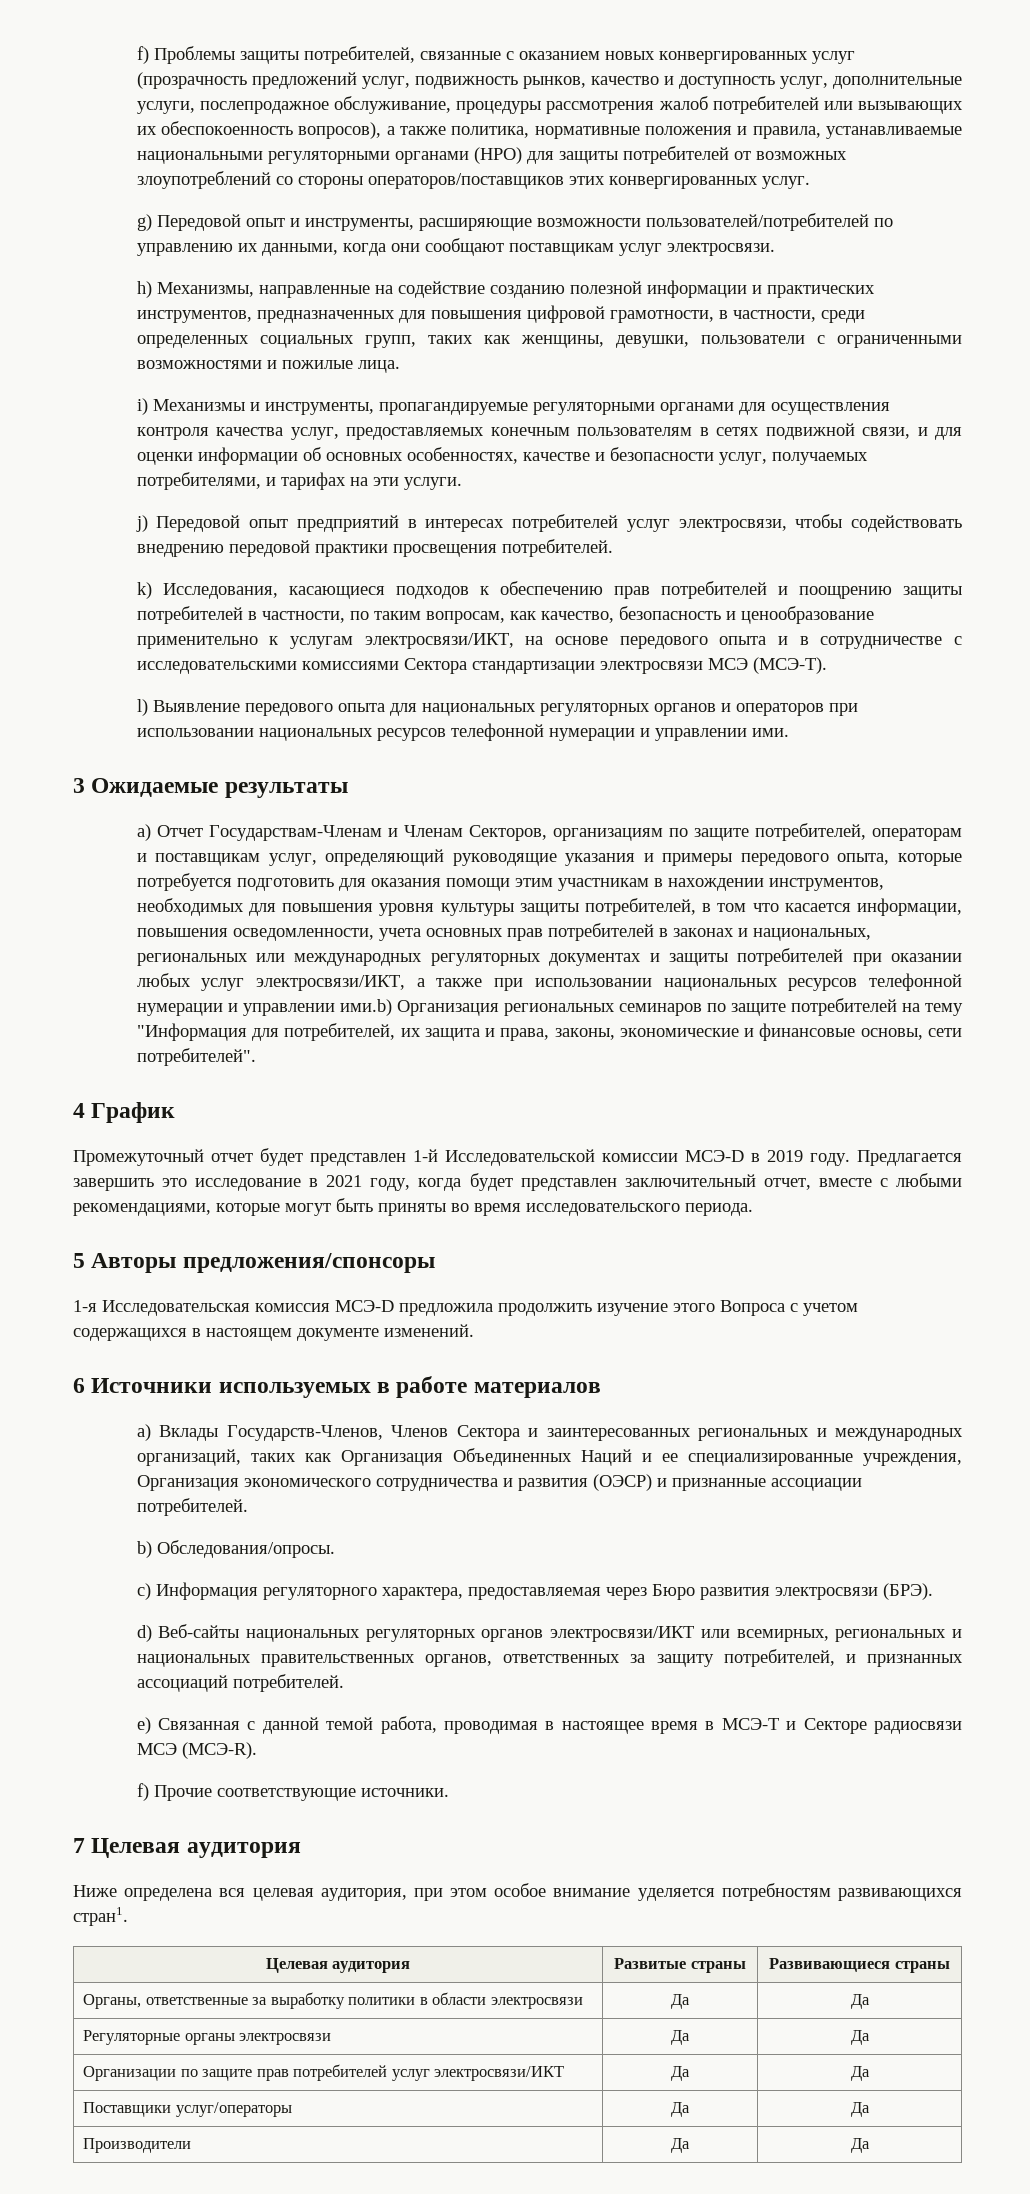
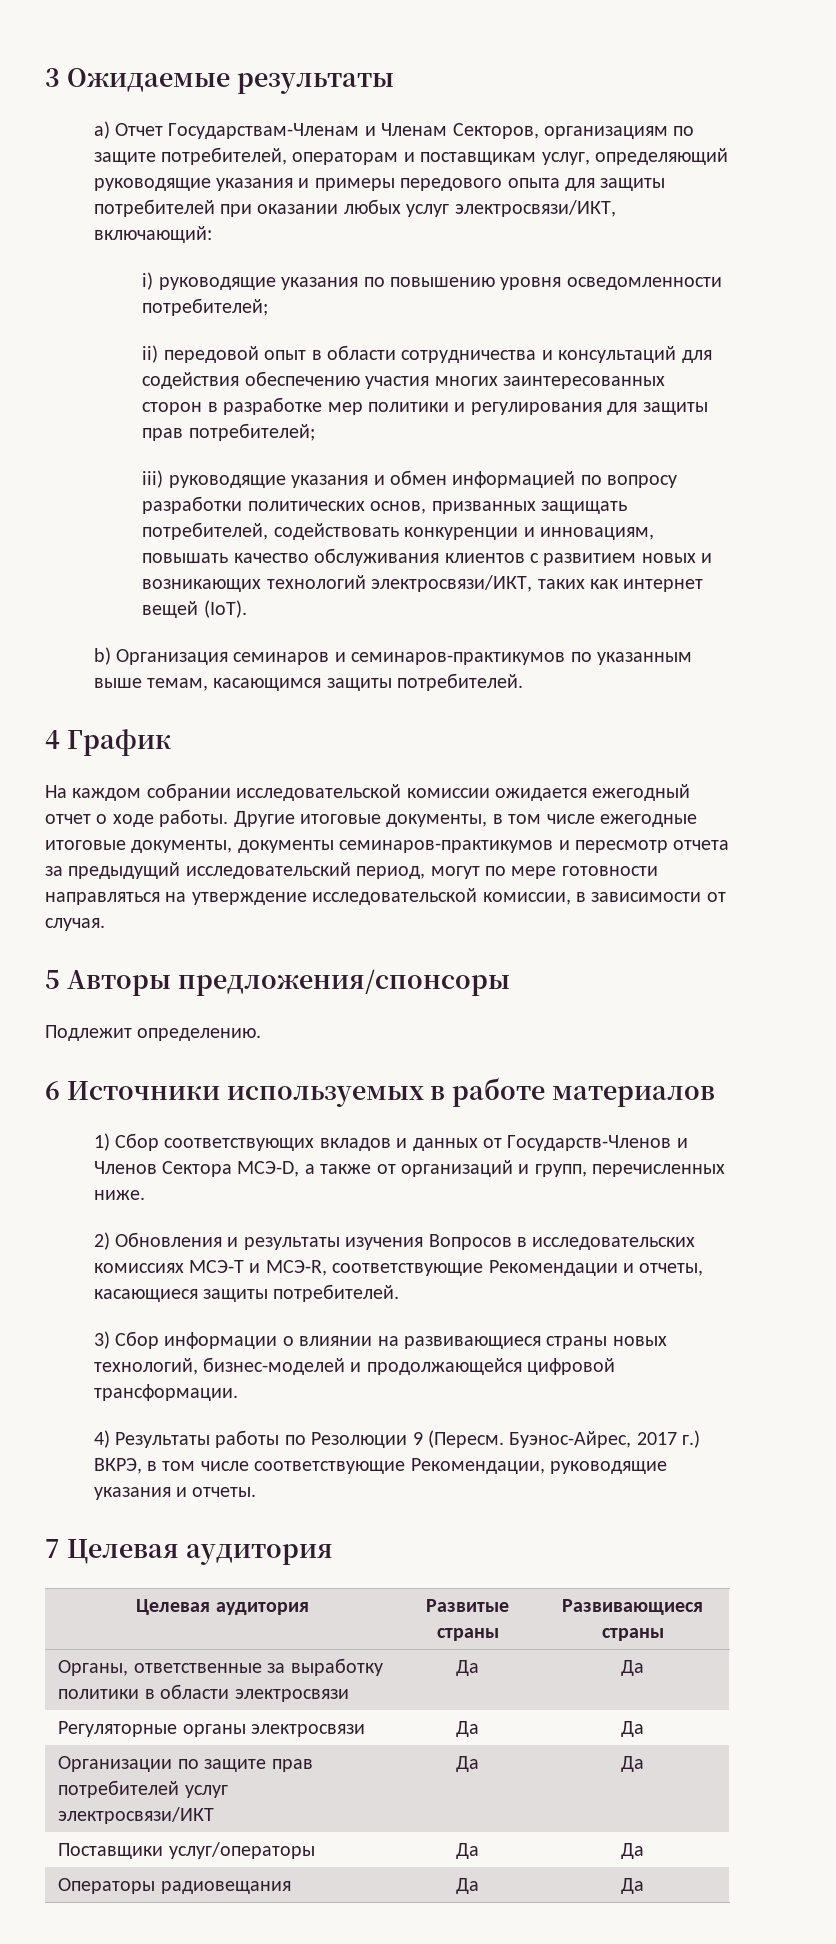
[136,46,855,64] [136,72,962,89] [136,96,964,114] [136,121,963,139] [136,146,847,164] [136,171,810,189] [136,213,893,231] [136,238,775,256] [136,280,875,298] [136,305,865,323] [136,335,962,348] [136,360,400,373] [136,398,890,415] [136,423,962,440] [136,447,868,465] [136,472,462,490] [135,514,962,532] [136,539,613,557] [136,581,962,599] [136,606,874,624] [136,633,962,649] [136,657,827,674] [136,699,858,716] [136,723,789,741] f) Проблемы защиты потребителей, связанные с оказанием новых конвергированных услуг (прозрачность предложений услуг, подвижность рынков, качество и доступность услуг, дополнительные услуги, послепродажное обслуживание, процедуры рассмотрения жалоб потребителей или вызывающих их обеспокоенность вопросов), а также политика, нормативные положения и правила, устанавливаемые национальными регуляторными органами (НРО) для защиты потребителей от возможных злоупотреблений со стороны операторов/поставщиков этих конвергированных услуг. // g) Передовой опыт и инструменты, расширяющие возможности пользователей/потребителей по управлению их данными, когда они сообщают поставщикам услуг электросвязи. // h) Механизмы, направленные на содействие созданию полезной информации и практических инструментов, предназначенных для повышения цифровой грамотности, в частности, среди определенных социальных групп, таких как женщины, девушки, пользователи с ограниченными возможностями и пожилые лица. // i) Механизмы и инструменты, пропагандируемые регуляторными органами для осуществления контроля качества услуг, предоставляемых конечным пользователям в сетях подвижной связи, и для оценки информации об основных особенностях, качестве и безопасности услуг, получаемых потребителями, и тарифах на эти услуги. // j) Передовой опыт предприятий в интересах потребителей услуг электросвязи, чтобы содействовать внедрению передовой практики просвещения потребителей. // k) Исследования, касающиеся подходов к обеспечению прав потребителей и поощрению защиты потребителей в частности, по таким вопросам, как качество, безопасность и ценообразование применительно к услугам электросвязи/ИКТ, на основе передового опыта и в сотрудничестве с исследовательскими комиссиями Сектора стандартизации электросвязи МСЭ (МСЭ-Т). // l) Выявление передового опыта для национальных регуляторных органов и операторов при использовании национальных ресурсов телефонной нумерации и управлении ими. // -> (45, 77) none
[837,853,962,866] [136,873,884,891] [136,898,963,916] [136,923,871,941] [136,953,660,966] опыта, которые потребуется подготовить для оказания помощи этим участникам в нахождении инструментов, необходимых для повышения уровня культуры защиты потребителей, в том что касается информации, повышения осведомленности, учета основных прав потребителей в законах и национальных, региональных или международных регуляторных документах и -> [507,178,596,191] опыта для
[416,973,963,991] [136,998,963,1016] [136,1023,963,1041] [136,1048,256,1066] [73,1102,176,1123] [73,1148,962,1166] [73,1173,963,1191] [73,1198,753,1216] [73,1253,435,1273] [73,1300,858,1316] [73,1324,474,1341] а также при использовании национальных ресурсов телефонной нумерации и управлении ими.b) Организация региональных семинаров по защите потребителей на тему "Информация для потребителей, их защита и права, законы, экономические и финансовые основы, сети потребителей". // 4 График // Промежуточный отчет будет представлен 1-й Исследовательской комиссии МСЭ-D в 2019 году. Предлагается завершить это исследование в 2021 году, когда будет представлен заключительный отчет, вместе с любыми рекомендациями, которые могут быть приняты во время исследовательского периода. // 5 Авторы предложения/спонсоры // 1-я Исследовательская комиссия МСЭ-D предложила продолжить изучение этого Вопроса с учетом содержащихся в настоящем документе изменений. -> [93,226,212,243] [142,272,722,290] [142,298,269,316] [142,345,712,363] [142,371,665,389] [142,397,708,415] [142,423,315,441] [142,470,678,488] [142,496,627,514] [142,522,654,540] [142,548,713,566] [142,575,704,592] [142,600,247,618] [93,647,693,665] [93,673,524,691] [45,729,171,756] [45,783,691,801] [45,809,697,827] [45,840,730,853] [45,862,658,879] [45,888,726,905] [45,918,105,931] [45,969,510,996] [45,1025,262,1041] включающий: // i) руководящие указания по повышению уровня осведомленности потребителей; // ii) передовой опыт в области сотрудничества и консультаций для содействия обеспечению участия многих заинтересованных сторон в разработке мер политики и регулирования для защиты прав потребителей; // iii) руководящие указания и обмен информацией по вопросу разработки политических основ, призванных защищать потребителей, содействовать конкуренции и инновациям, повышать качество обслуживания клиентов с развитием новых и возникающих технологий электросвязи/ИКТ, таких как интернет вещей (IoT). // b) Организация семинаров и семинаров-практикумов по указанным выше темам, касающимся защиты потребителей. // 4 График // На каждом собрании исследовательской комиссии ожидается ежегодный отчет о ходе работы. Другие итоговые документы, в том числе ежегодные итоговые документы, документы семинаров-практикумов и пересмотр отчета за предыдущий исследовательский период, могут по мере готовности направляться на утверждение исследовательской комиссии, в зависимости от случая. // 5 Авторы предложения/спонсоры // Подлежит определению.
[136,1424,963,1441] [136,1448,962,1466] [136,1474,862,1491] [136,1498,248,1516] [136,1540,335,1558] [136,1582,933,1600] [136,1624,963,1642] [136,1649,964,1667] [136,1674,344,1692] [136,1716,962,1734] [136,1742,257,1759] [136,1783,449,1801] [73,1838,301,1858] [73,1883,962,1901] [73,1907,128,1926] а) Вклады Государств-Членов, Членов Сектора и заинтересованных региональных и международных организаций, таких как Организация Объединенных Наций и ее специализированные учреждения, Организация экономического сотрудничества и развития (ОЭСР) и признанные ассоциации потребителей. // b) Обследования/опросы. // c) Информация регуляторного характера, предоставляемая через Бюро развития электросвязи (БРЭ). // d) Веб-сайты национальных регуляторных органов электросвязи/ИКТ или всемирных, региональных и национальных правительственных органов, ответственных за защиту потребителей, и признанных ассоциаций потребителей. // e) Связанная с данной темой работа, проводимая в настоящее время в МСЭ-Т и Секторе радиосвязи МСЭ (МСЭ-R). // f) Прочие соответствующие источники. // 7 Целевая аудитория // Ниже определена вся целевая аудитория, при этом особое внимание уделяется потребностям развивающихся стран1. -> [93,1133,688,1151] [93,1160,726,1177] [93,1190,145,1200] [93,1232,696,1250] [93,1260,704,1276] [93,1284,400,1302] [93,1331,667,1349] [93,1357,616,1375] [93,1384,238,1401] [93,1430,701,1448] [93,1458,668,1474] [93,1487,257,1500] [45,1539,333,1565] 1) Сбор соответствующих вкладов и данных от Государств-Членов и Членов Сектора МСЭ-D, а также от организаций и групп, перечисленных ниже. // 2) Обновления и результаты изучения Вопросов в исследовательских комиссиях МСЭ-T и МСЭ-R, соответствующие Рекомендации и отчеты, касающиеся защиты потребителей. // 3) Сбор информации о влиянии на развивающиеся страны новых технологий, бизнес-моделей и продолжающейся цифровой трансформации. // 4) Результаты работы по Резолюции 9 (Пересм. Буэнос-Айрес, 2017 г.) ВКРЭ, в том числе соответствующие Рекомендации, руководящие указания и отчеты. // 7 Целевая аудитория
[83,2138,192,2153] Производители -> [58,1878,291,1894] Операторы радиовещания

